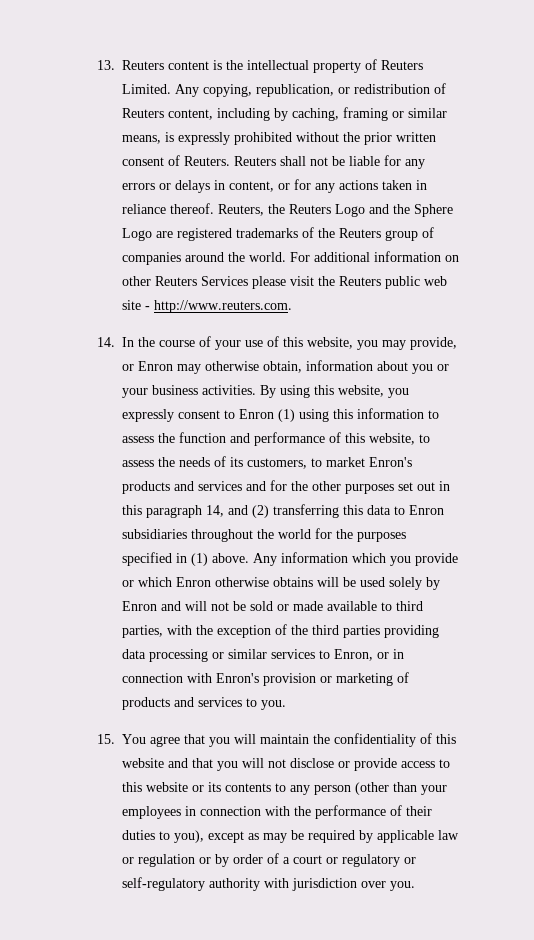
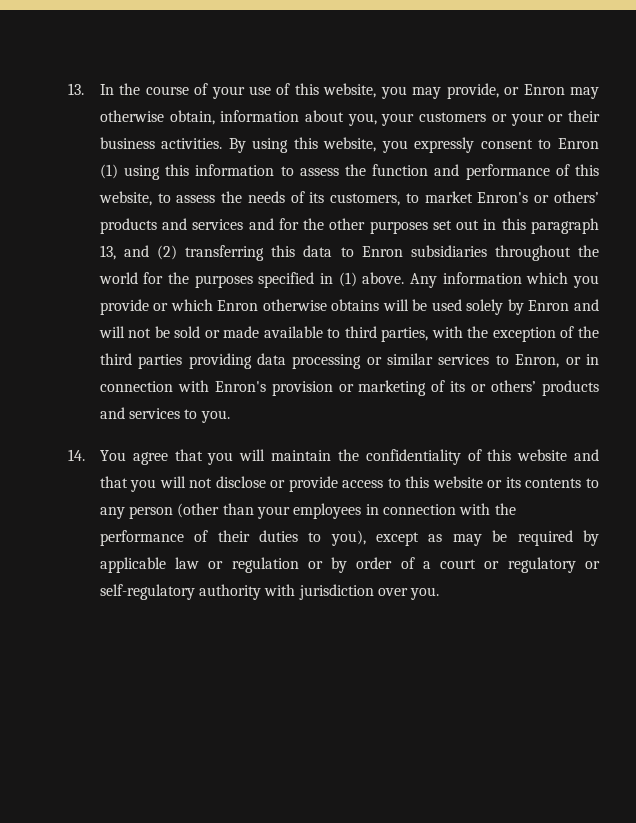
[121,59,423,73] [121,83,446,97] [121,107,447,121] [121,132,436,145] [121,155,425,169] [121,179,427,193] [121,203,453,217] [121,227,434,241] [121,251,459,265] [121,276,447,289] [121,300,292,313] [96,337,115,347] Reuters content is the intellectual property of Reuters Limited. Any copying, republication, or redistribution of Reuters content, including by caching, framing or similar means, is expressly prohibited without the prior written consent of Reuters. Reuters shall not be liable for any errors or delays in content, or for any actions taken in reliance thereof. Reuters, the Reuters Logo and the Sphere Logo are registered trademarks of the Reuters group of companies around the world. For additional information on other Reuters Services please visit the Reuters public web site - http://www.reuters.com. // 14. -> (85, 89) none
[411,364,449,374] [121,388,148,398] you or your -> [347,110,601,126] you, your customers or your or their
(412, 462) none -> [534,191,600,203] or others’
[205,505,224,517] 14, -> [99,245,116,260] 13,
(409, 677) none -> [450,380,537,392] its or others’
[96,734,115,744] 15. -> [68,449,86,461] 14.

